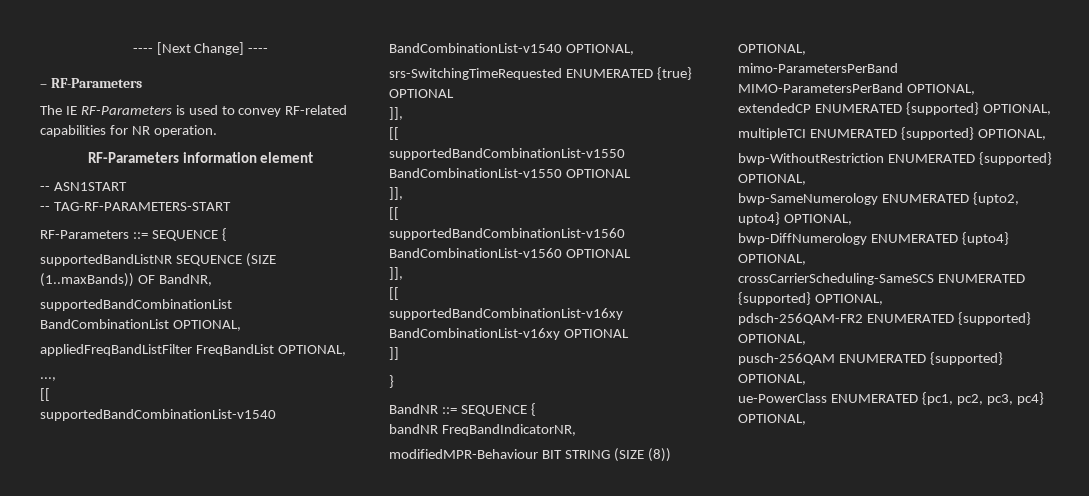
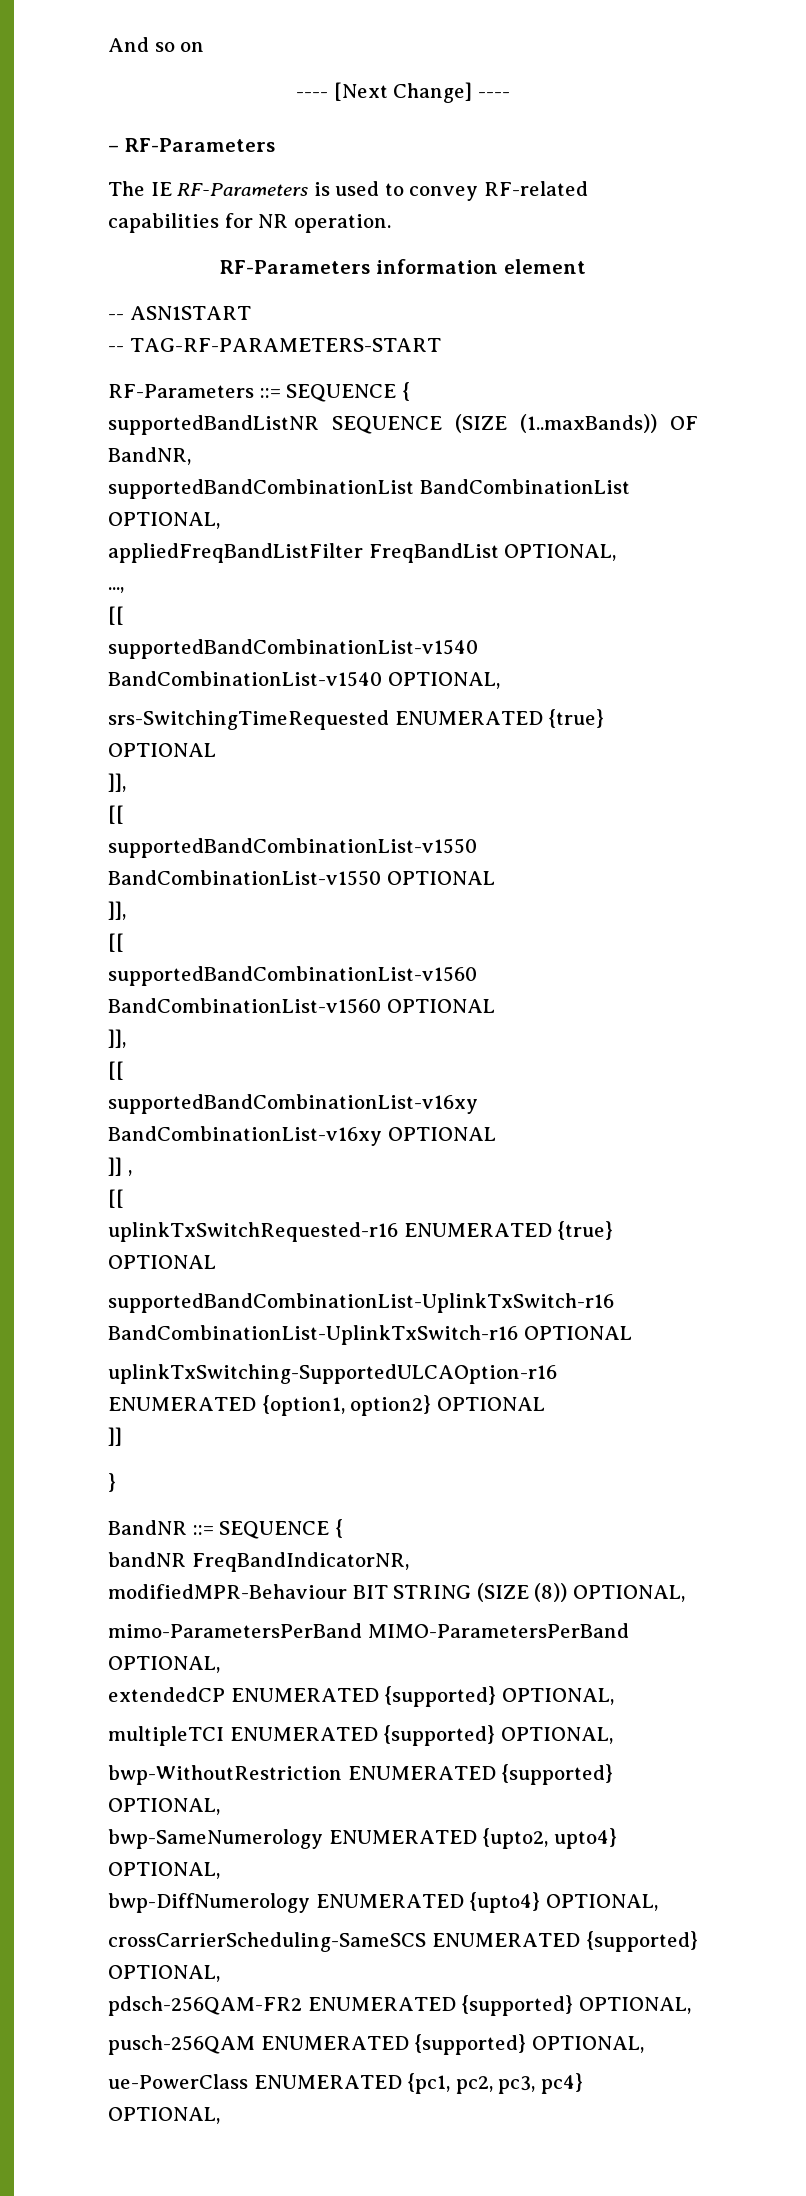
(132, 50) none -> [108,37,205,52] And so on //
(629, 333) none -> [108,1157,132,1176] [108,1189,124,1208] [108,1221,614,1242] [108,1255,216,1269] [108,1293,614,1313] [108,1325,632,1345] [108,1364,557,1384] [108,1395,545,1416] // ]] , // [[ // uplinkTxSwitchRequested-r16 ENUMERATED {true} OPTIONAL // supportedBandCombinationList-UplinkTxSwitch-r16 BandCombinationList-UplinkTxSwitch-r16 OPTIONAL // uplinkTxSwitching-SupportedULCAOption-r16 ENUMERATED {option1, option2} OPTIONAL

